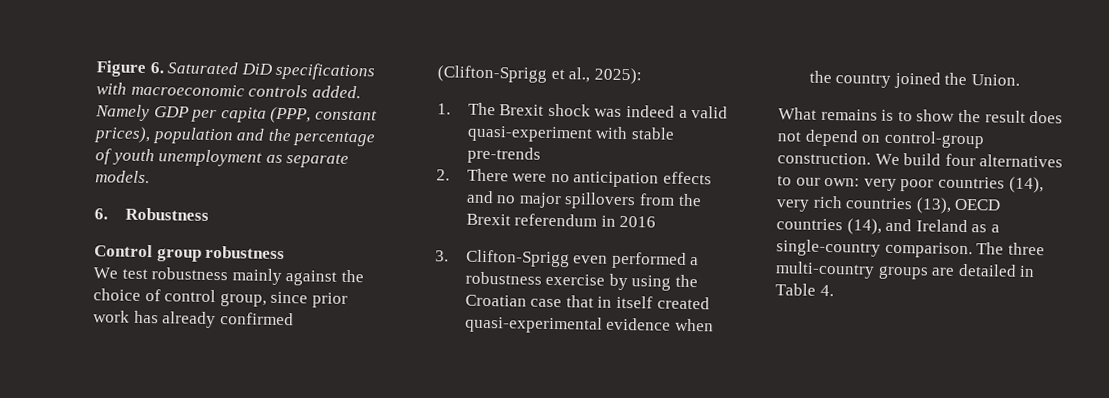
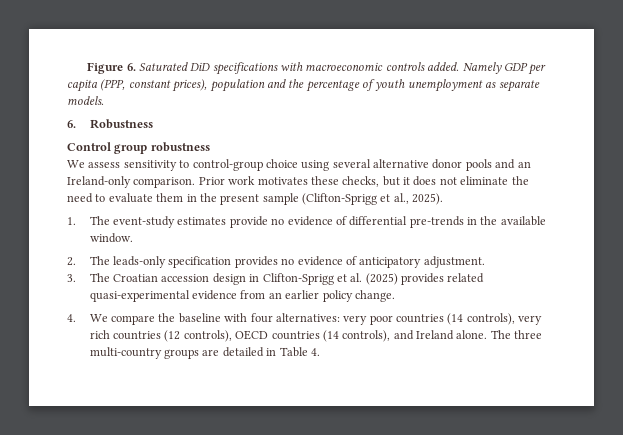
[121,267,364,286] [93,288,348,308] [93,310,294,329] test robustness mainly against the choice of control group, since prior work has already confirmed -> [88,159,531,171] [67,176,529,188] [67,193,299,205] assess sensitivity to control-group choice using several alternative donor pools and an Ireland-only comparison. Prior work motivates these checks, but it does not eliminate the need to evaluate them in the present sample
[593,67,642,85] 2025): -> [412,193,444,205] 2025).
[499,103,729,119] [466,125,675,143] [466,146,541,164] [436,168,713,188] [465,190,702,210] [465,213,657,228] [435,249,700,269] [464,271,699,291] [464,294,710,310] [464,315,714,334] [808,70,1021,89] [778,107,1064,124] [777,129,985,149] [777,152,1064,168] [777,175,861,187] Brexit shock was indeed a valid quasi-experiment with stable pre-trends // 2. There were no anticipation effects and no major spillovers from the Brexit referendum in 2016 // 3. Clifton-Sprigg even performed a robustness exercise by using the Croatian case that in itself created quasi-experimental evidence when the country joined the Union. // What remains is to show the result does not depend on control-group construction. We build four alternatives to our own: -> [113,216,546,228] [89,233,133,243] [67,256,485,268] [67,273,485,285] [89,290,395,302] [67,313,340,325] event-study estimates provide no evidence of differential pre-trends in the available window. // 2. The leads-only specification provides no evidence of anticipatory adjustment. // 3. The Croatian accession design in Clifton-Sprigg et al. (2025) provides related quasi-experimental evidence from an earlier policy change. // 4. We compare the baseline with four alternatives:
[1008,176,1044,194] (14), -> [447,313,515,325] (14 controls),
[915,197,1002,214] [776,218,1000,235] [776,239,973,259] (13), OECD countries (14), and Ireland as a single-country comparison. -> [164,330,488,342] (12 controls), OECD countries (14 controls), and Ireland alone.

